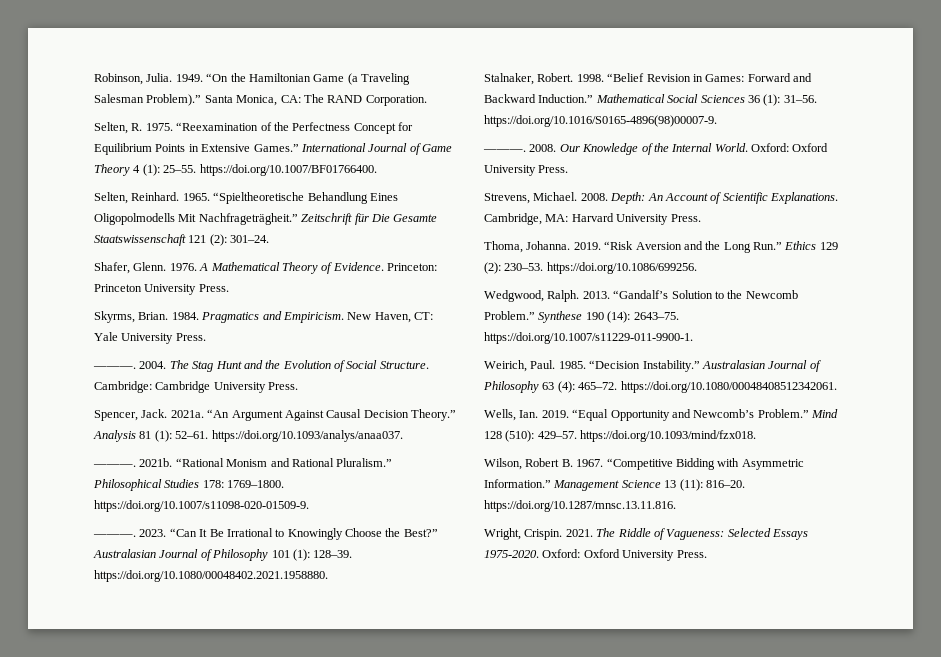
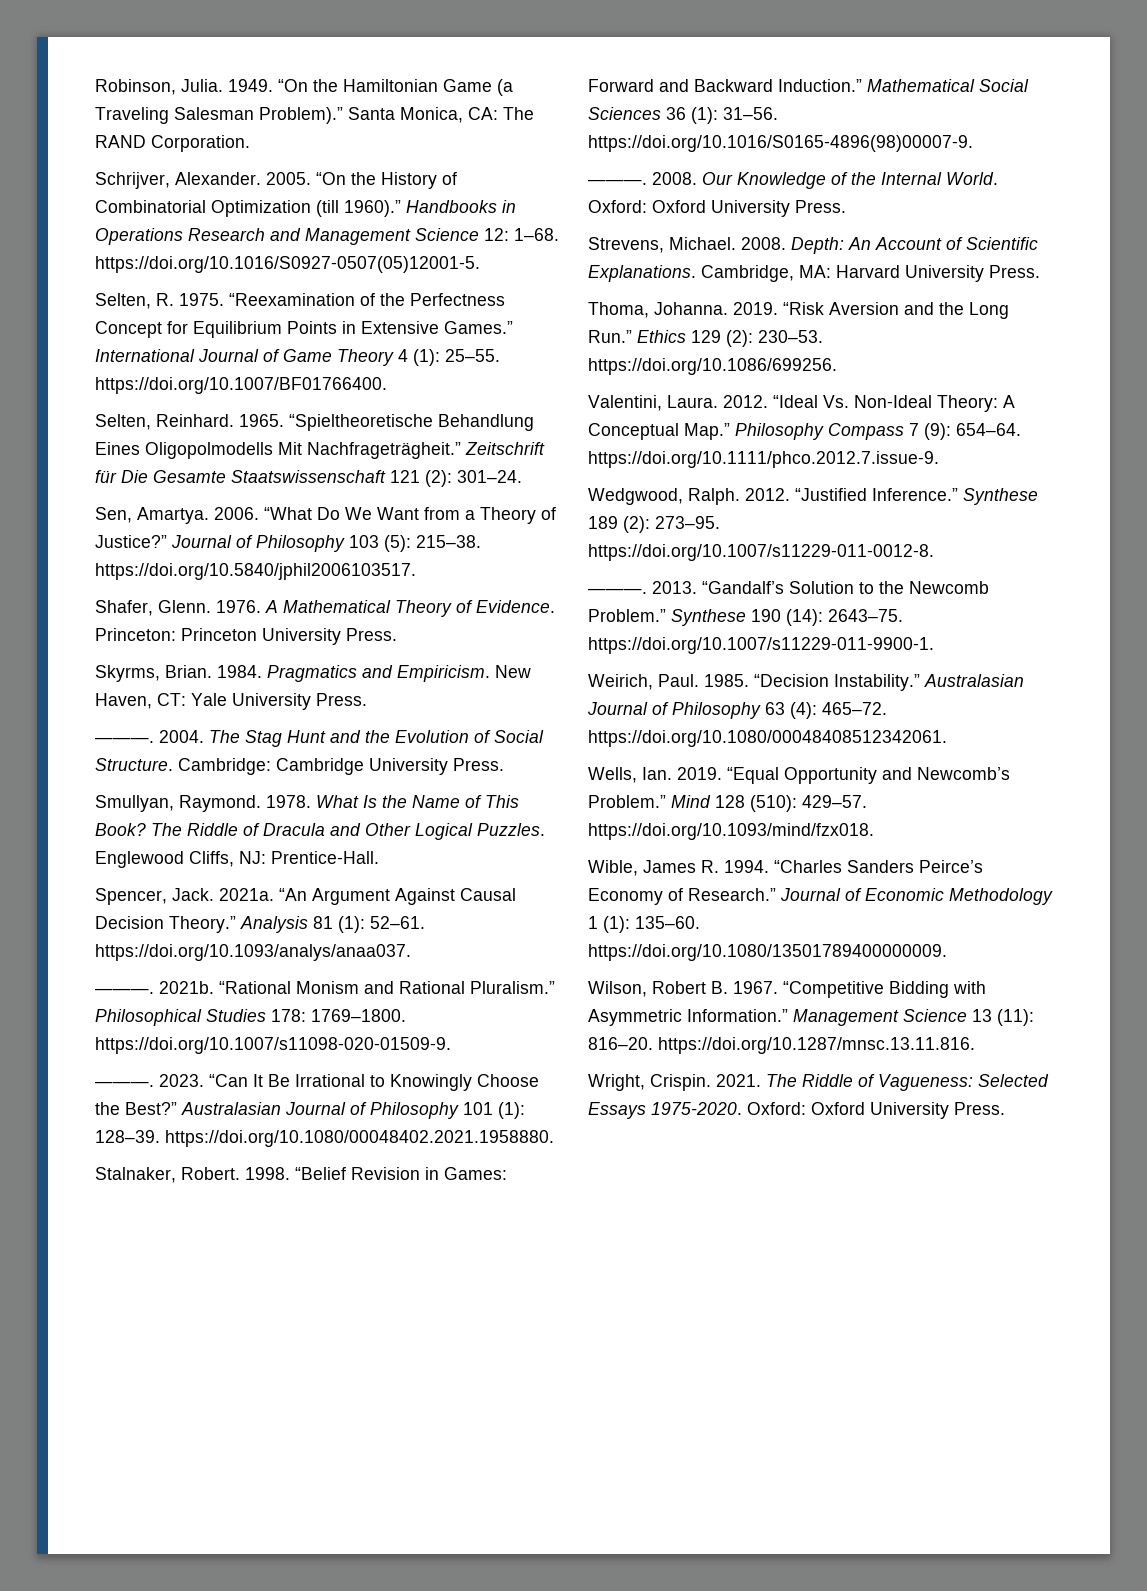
(427, 100) none -> [95,172,457,189] [95,200,516,217] [95,228,559,245] [95,256,480,273] // Schrijver, Alexander. 2005. “On the History of Combinatorial Optimization (till 1960).” Handbooks in Operations Research and Management Science 12: 1–68. https://doi.org/10.1016/S0927-0507(05)12001-5.
(270, 239) none -> [95,507,556,524] [95,535,481,552] [95,563,416,580] // Sen, Amartya. 2006. “What Do We Want from a Theory of Justice?” Journal of Philosophy 103 (5): 215–38. https://doi.org/10.5840/jphil2006103517.
(299, 386) none -> [95,795,519,812] [95,823,545,840] [95,851,379,868] // Smullyan, Raymond. 1978. What Is the Name of This Book? The Riddle of Dracula and Other Logical Puzzles. Englewood Cliffs, NJ: Prentice-Hall.
[484,290,580,302] Wedgwood, Ralph. -> [588,395,1015,412] [588,423,1021,440] [588,451,939,468] [588,488,1038,505] [588,516,720,533] [588,544,934,561] [588,588,647,594] Valentini, Laura. 2012. “Ideal Vs. Non-Ideal Theory: A Conceptual Map.” Philosophy Compass 7 (9): 654–64. https://doi.org/10.1111/phco.2012.7.issue-9. // Wedgwood, Ralph. 2012. “Justified Inference.” Synthese 189 (2): 273–95. https://doi.org/10.1007/s11229-011-0012-8. // ———.
(757, 436) none -> [588,860,983,876] [588,888,1053,905] [588,916,700,933] [588,944,947,961] // Wible, James R. 1994. “Charles Sanders Peirce’s Economy of Research.” Journal of Economic Methodology 1 (1): 135–60. https://doi.org/10.1080/13501789400000009.

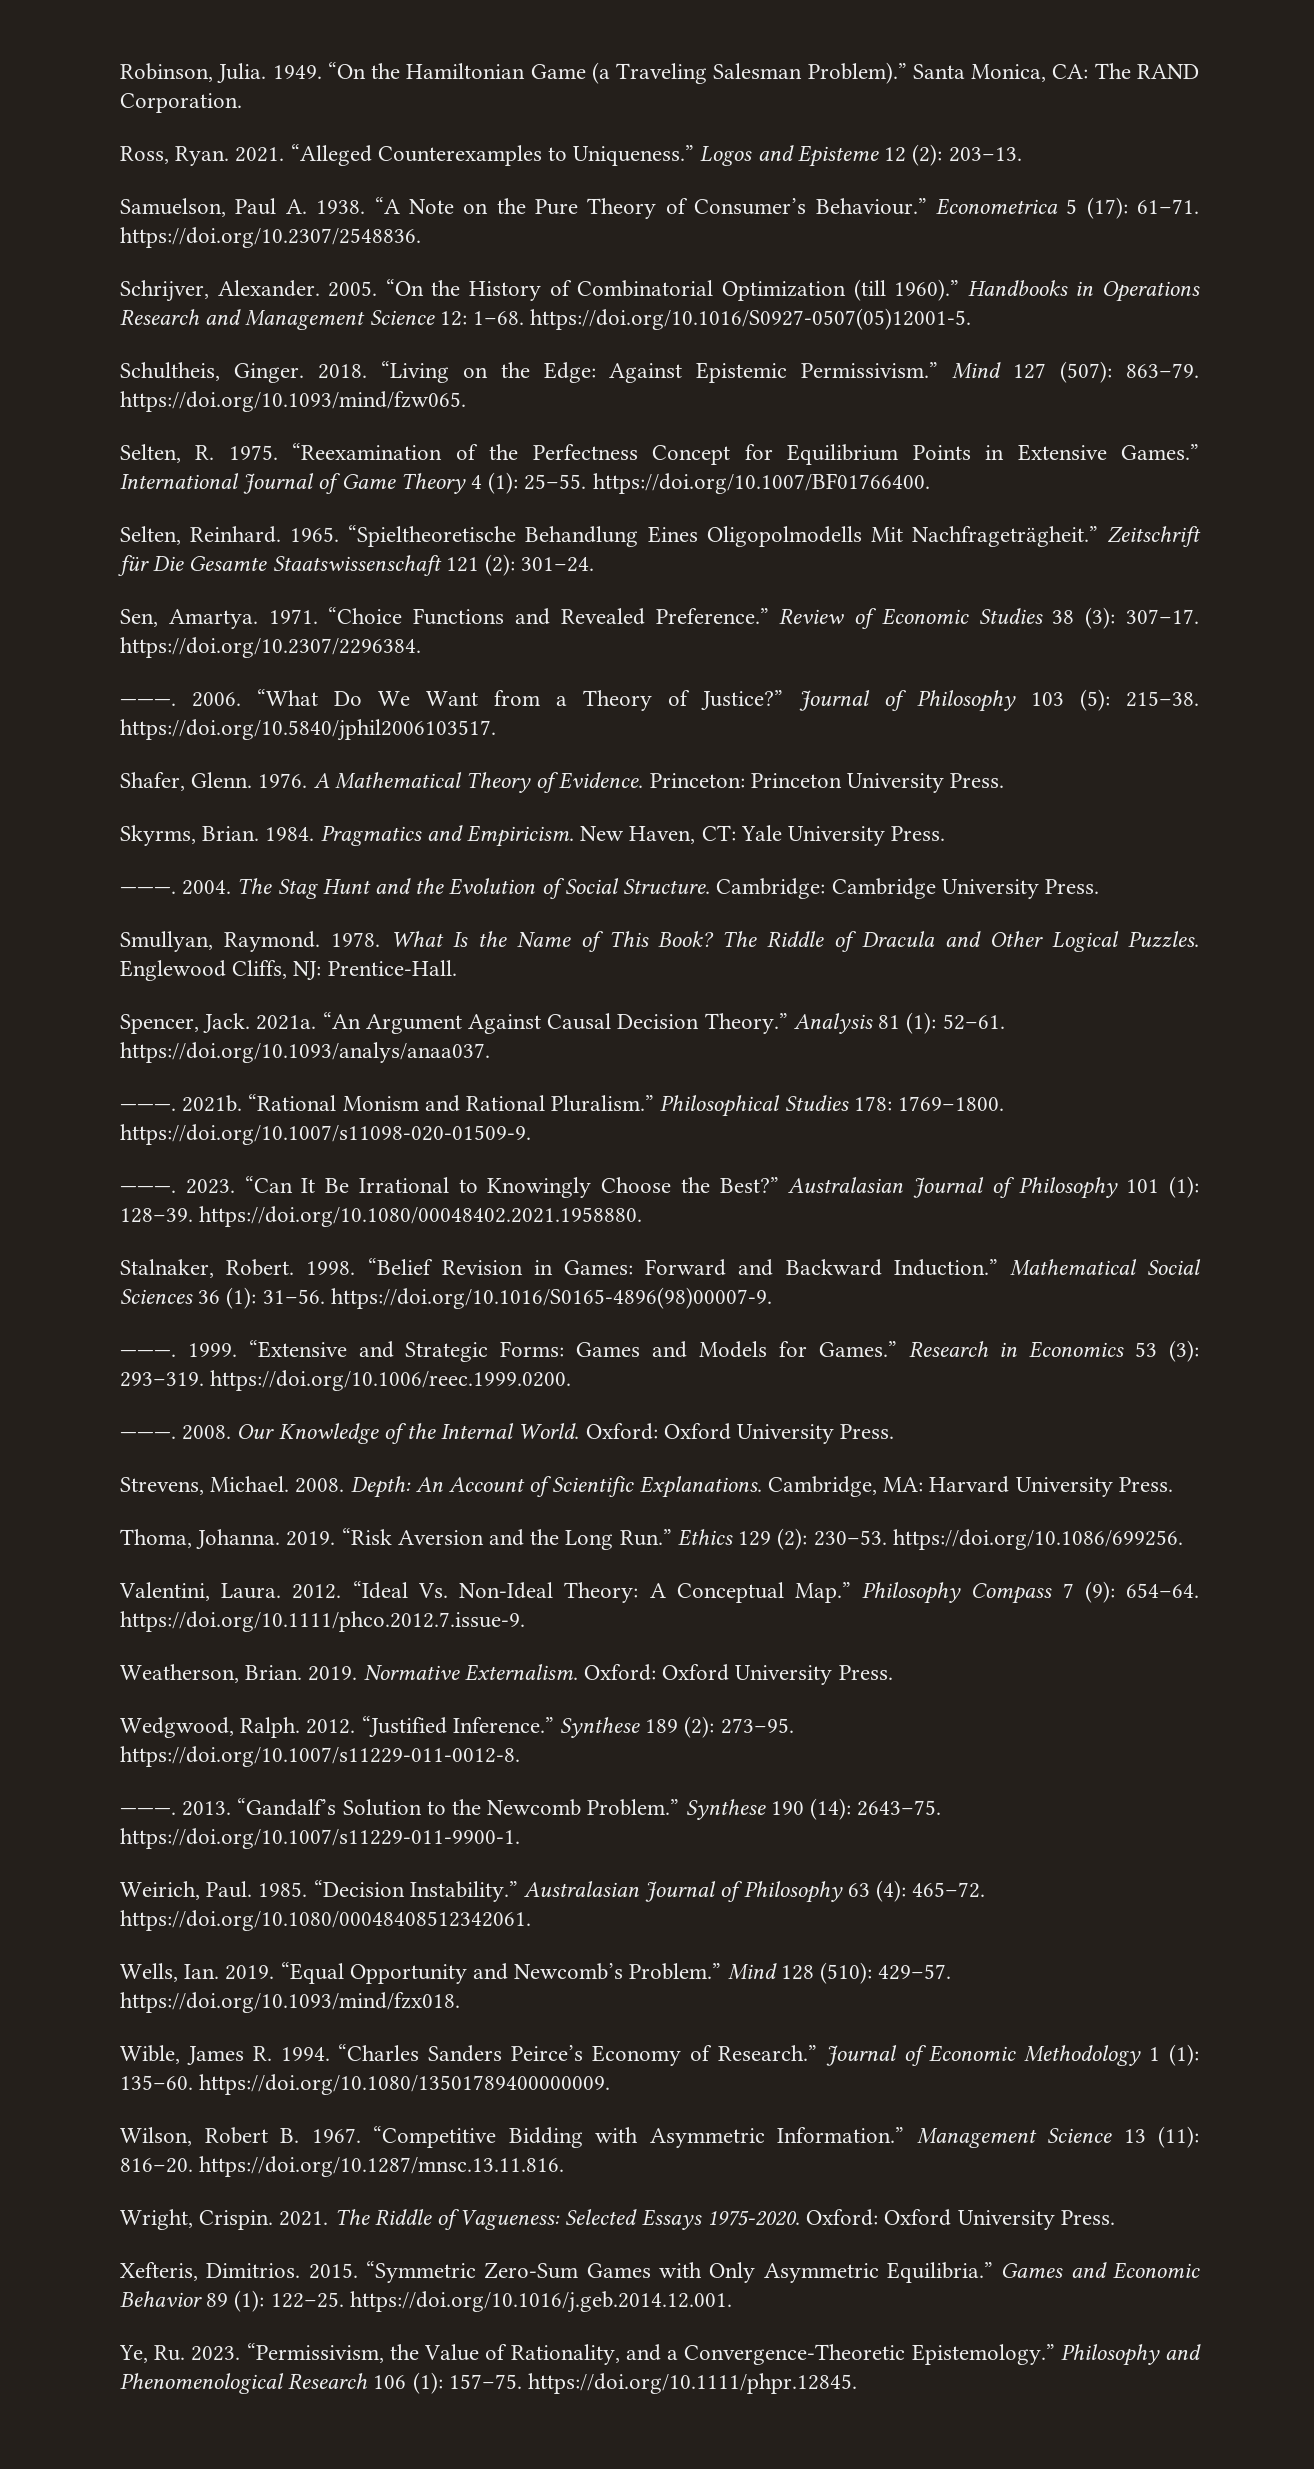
(250, 143) none -> [120,144,1022,167] [120,197,1199,219] [120,227,421,248] // Ross, Ryan. 2021. “Alleged Counterexamples to Uniqueness.” Logos and Episteme 12 (2): 203–13. // Samuelson, Paul A. 1938. “A Note on the Pure Theory of Consumer’s Behaviour.” Econometrica 5 (17): 61–71. https://doi.org/10.2307/2548836.
(480, 264) none -> [120,361,1199,383] [120,391,466,412] // Schultheis, Ginger. 2018. “Living on the Edge: Against Epistemic Permissivism.” Mind 127 (507): 863–79. https://doi.org/10.1093/mind/fzw065.
(209, 515) none -> [268,607,1200,629] [120,637,421,658] [120,699,176,706] 1971. “Choice Functions and Revealed Preference.” Review of Economic Studies 38 (3): 307–17. https://doi.org/10.2307/2296384. // ———.
(973, 143) none -> [120,1340,1199,1362] [120,1370,572,1391] // ———. 1999. “Extensive and Strategic Forms: Games and Models for Games.” Research in Economics 53 (3): 293–319. https://doi.org/10.1006/reec.1999.0200.
(939, 459) none -> [120,1664,893,1685] // Weatherson, Brian. 2019. Normative Externalism. Oxford: Oxford University Press.
(1005, 1108) none -> [120,2261,1201,2283] [120,2290,732,2313] [119,2343,1202,2366] [120,2372,858,2394] // Xefteris, Dimitrios. 2015. “Symmetric Zero-Sum Games with Only Asymmetric Equilibria.” Games and Economic Behavior 89 (1): 122–25. https://doi.org/10.1016/j.geb.2014.12.001. // Ye, Ru. 2023. “Permissivism, the Value of Rationality, and a Convergence-Theoretic Epistemology.” Philosophy and Phenomenological Research 106 (1): 157–75. https://doi.org/10.1111/phpr.12845.

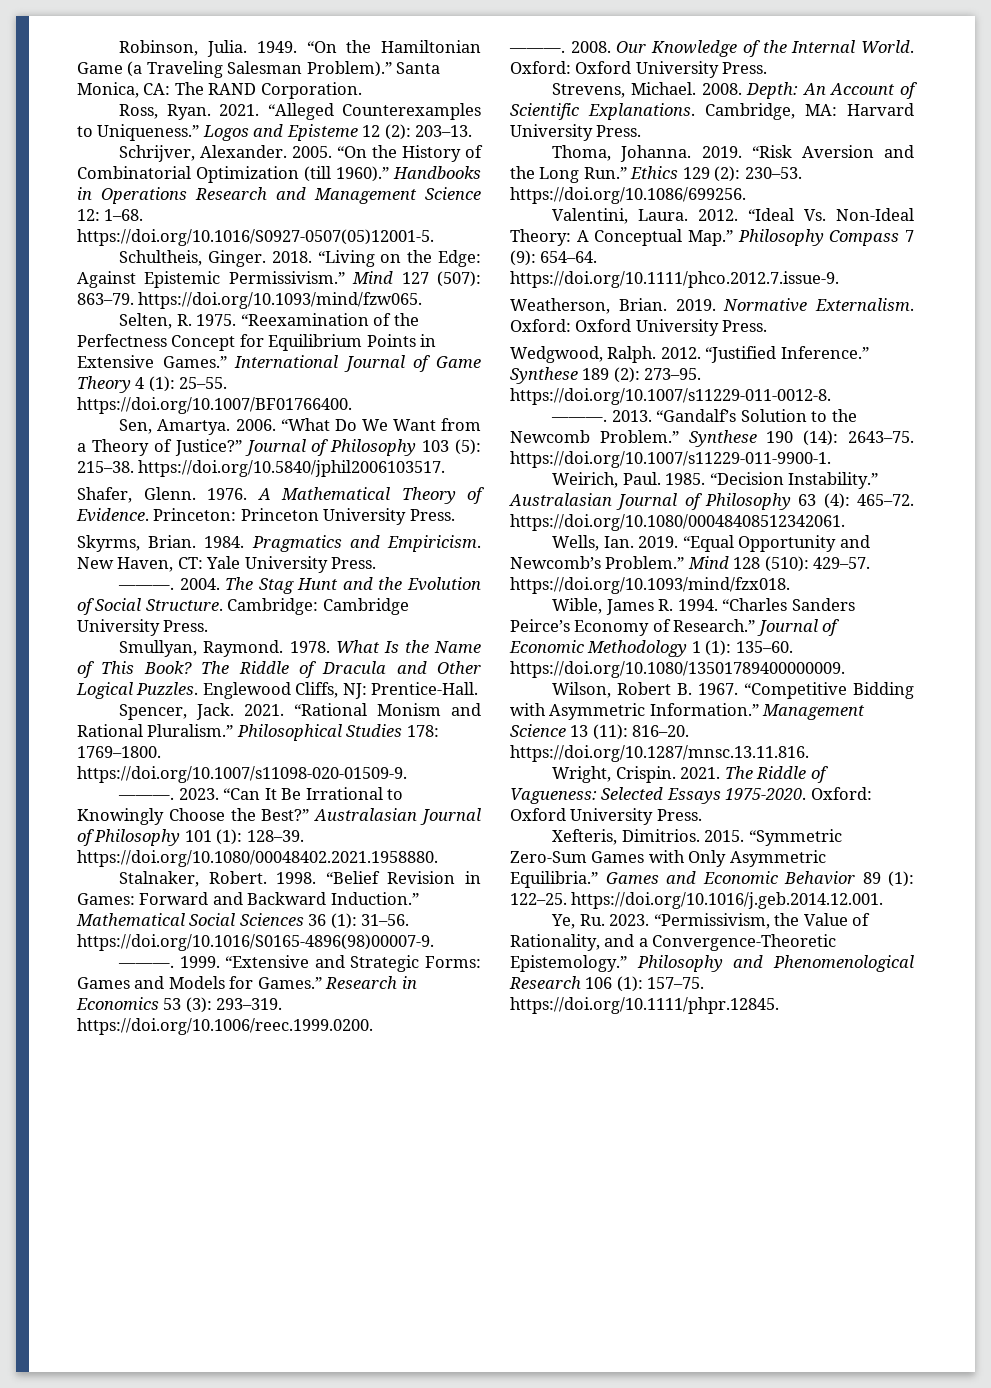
[120,197,1199,219] [120,227,421,248] // Samuelson, Paul A. 1938. “A Note on the Pure Theory of Consumer’s Behaviour.” Econometrica 5 (17): 61–71. https://doi.org/10.2307/2548836. -> (473, 131) none
[120,525,1201,547] [118,554,595,576] [120,607,1200,629] [120,637,421,658] [120,699,176,706] Selten, Reinhard. 1965. “Spieltheoretische Behandlung Eines Oligopolmodells Mit Nachfrageträgheit.” Zeitschrift für Die Gesamte Staatswissenschaft 121 (2): 301–24. // Sen, Amartya. 1971. “Choice Functions and Revealed Preference.” Review of Economic Studies 38 (3): 307–17. https://doi.org/10.2307/2296384. // ———. -> [119,419,231,435] Sen, Amartya.
[256,1012,1005,1034] [120,1042,490,1063] [120,1095,243,1112] 2021a. “An Argument Against Causal Decision Theory.” Analysis 81 (1): 52–61. https://doi.org/10.1093/analys/anaa037. // ———. 2021b. -> [244,704,285,716] 2021.

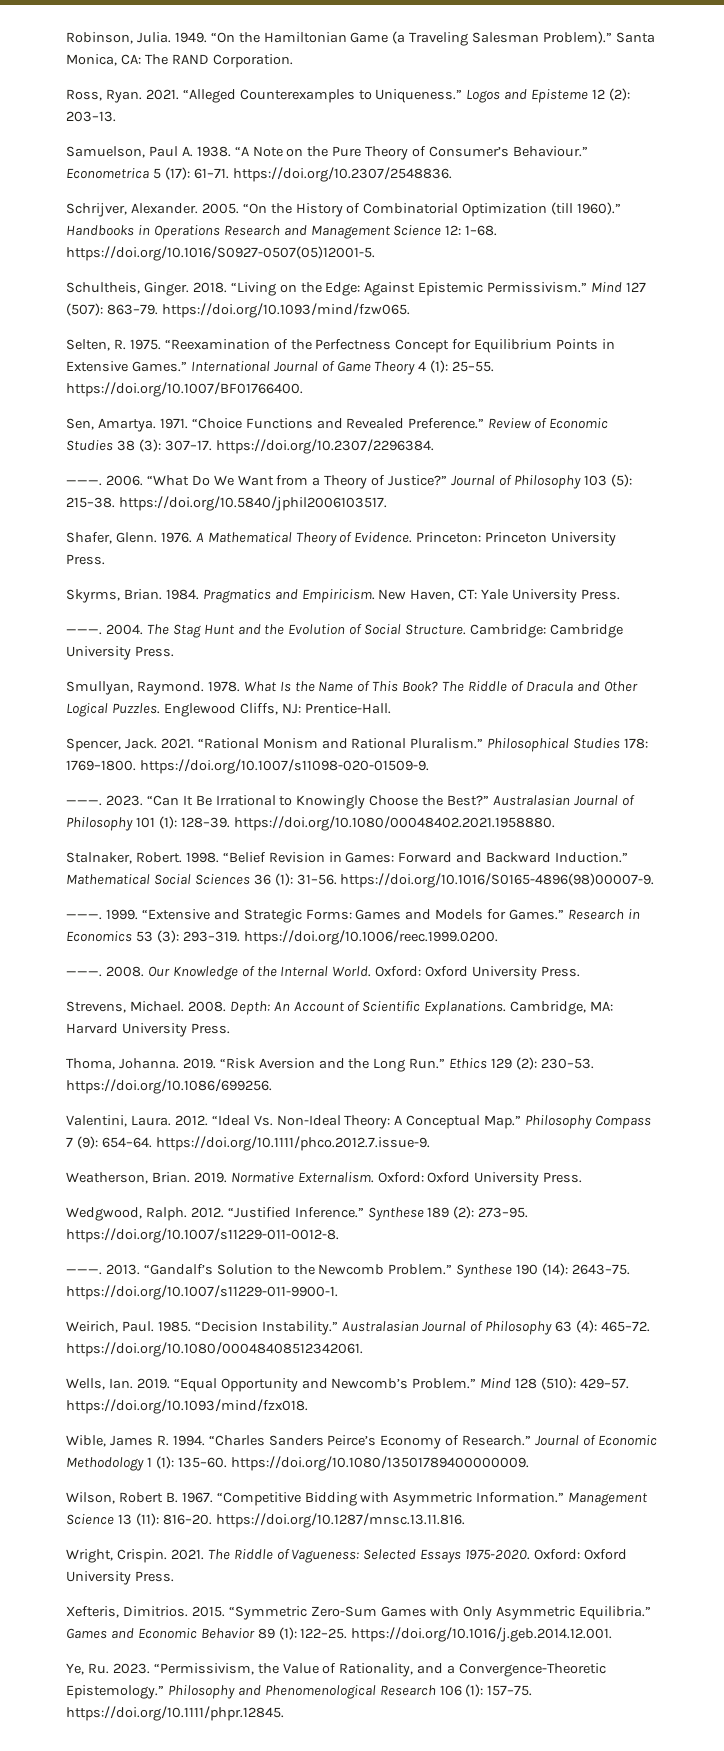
(473, 131) none -> [66,146,588,160] [66,167,452,182] // Samuelson, Paul A. 1938. “A Note on the Pure Theory of Consumer’s Behaviour.” Econometrica 5 (17): 61–71. https://doi.org/10.2307/2548836.
(231, 427) none -> [159,418,609,429] [66,439,434,454] [66,480,102,486] 1971. “Choice Functions and Revealed Preference.” Review of Economic Studies 38 (3): 307–17. https://doi.org/10.2307/2296384. // ———.

